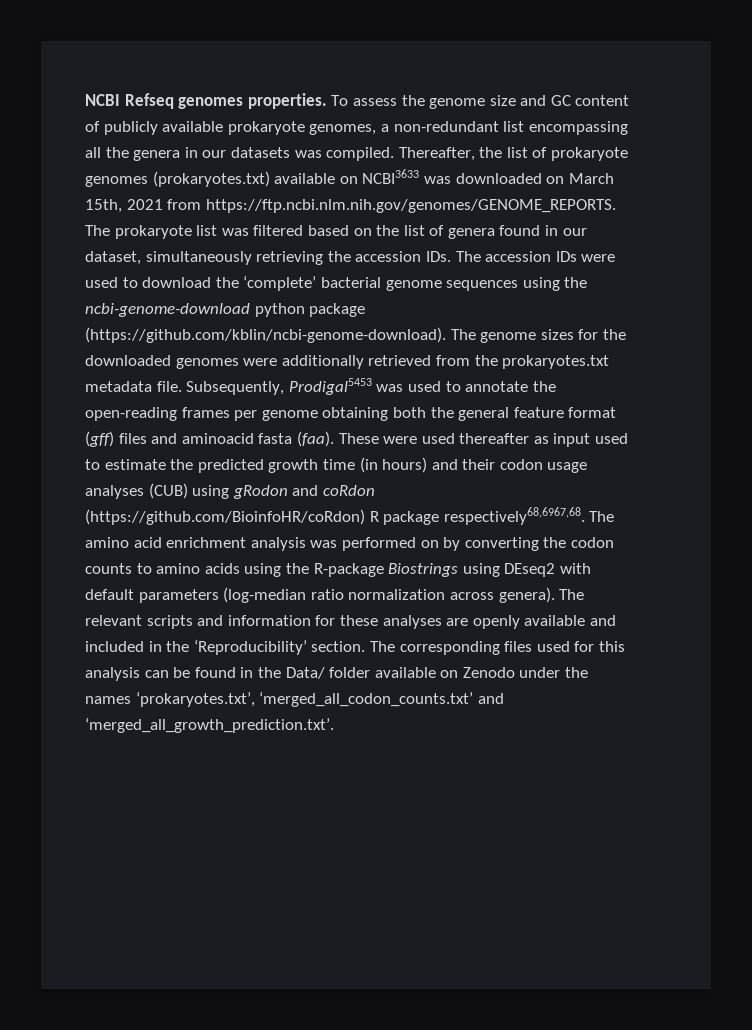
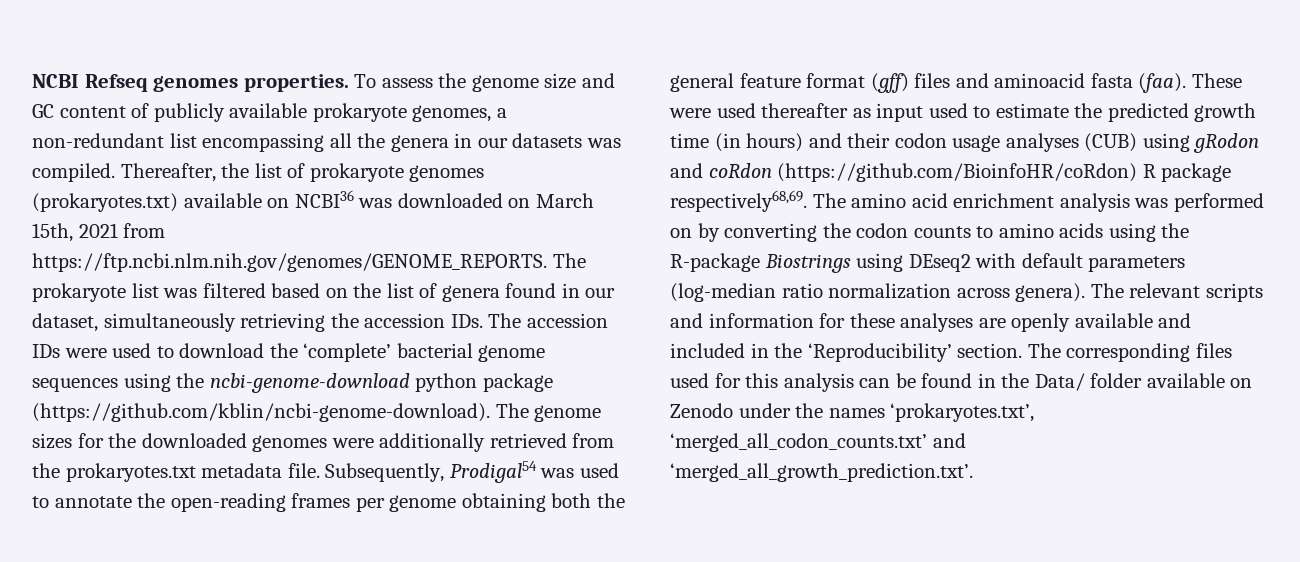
[362,169,420,184] NCBI3633 -> [294,190,354,208] NCBI36
[288,378,372,395] Prodigal5453 -> [449,461,537,483] Prodigal54
[443,507,585,525] respectively68,6967,68. -> [670,190,807,212] respectively68,69.

